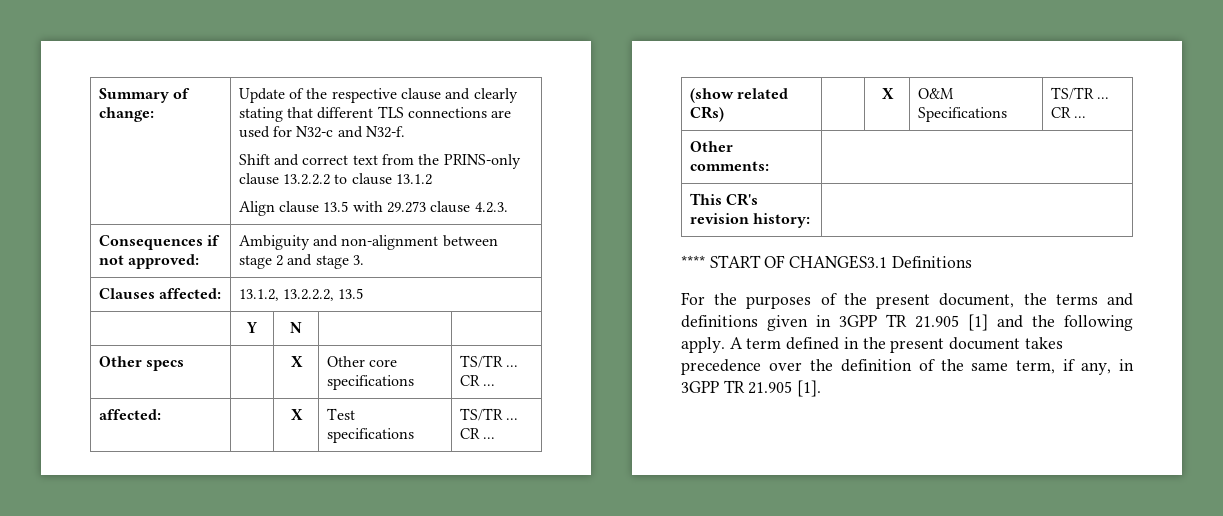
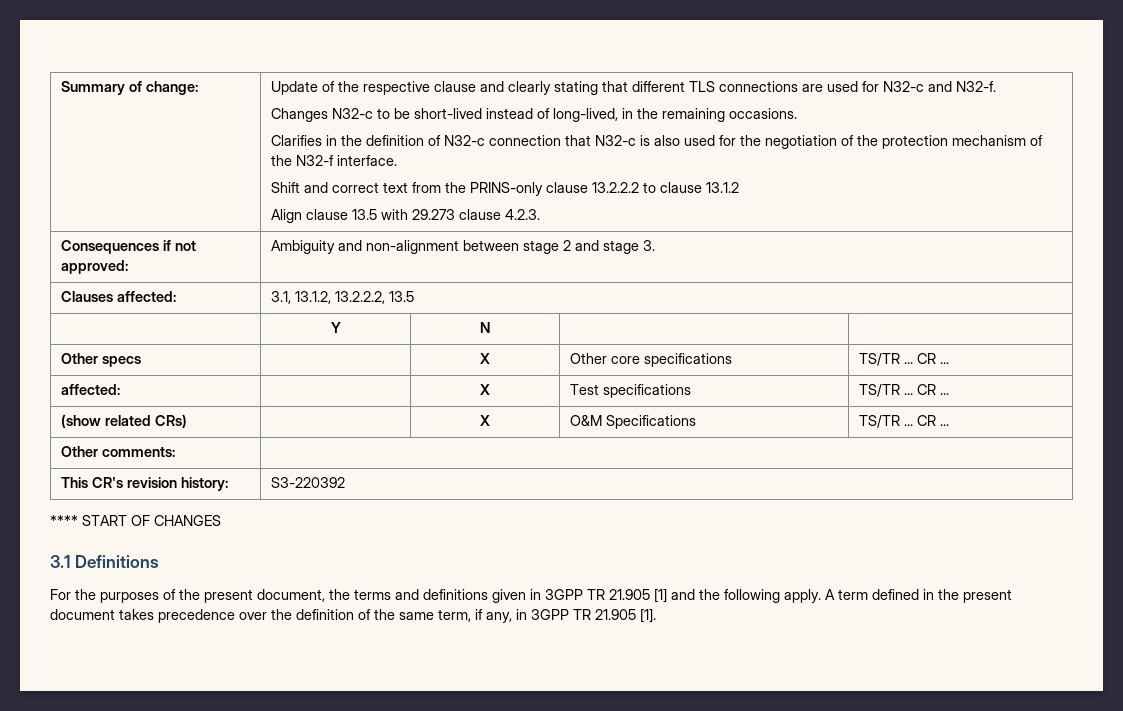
(406, 132) none -> [271,108,798,122] [271,135,1044,149] [271,155,398,166] // Changes N32-c to be short-lived instead of long-lived, in the remaining occasions. // Clarifies in the definition of N32-c connection that N32-c is also used for the negotiation of the protection mechanism of the N32-f interface.
(222, 293) none -> [271,291,292,304] 3.1,
(811, 220) none -> [271,477,346,488] S3-220392
[789,255,888,269] CHANGES3.1 -> [154,515,221,526] [50,555,70,568] CHANGES // 3.1

